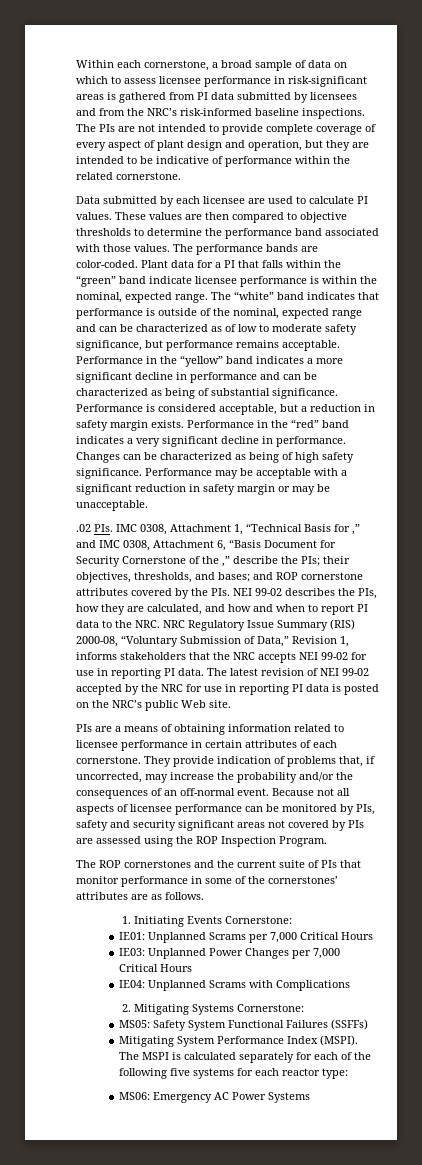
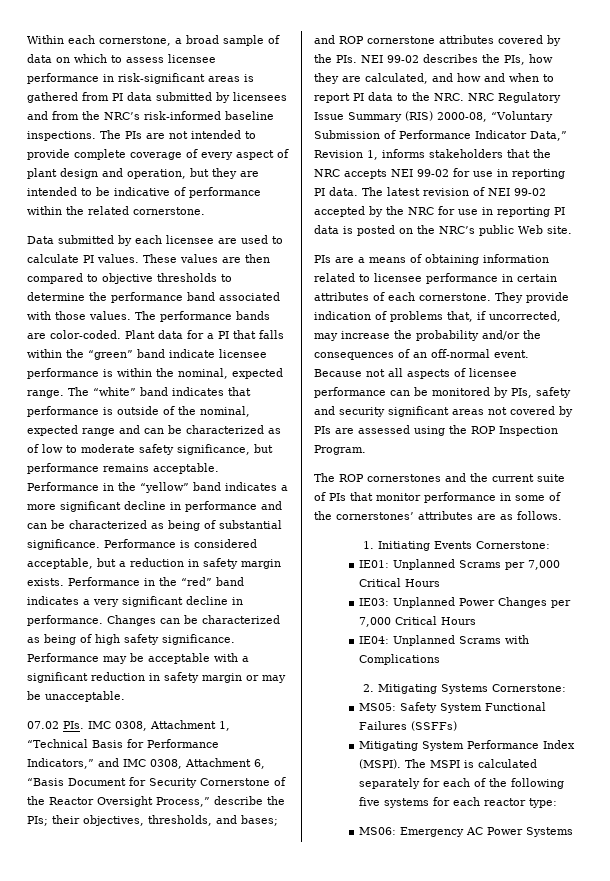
[76,524,91,532] .02 -> [27,721,59,729] 07.02
[352,524,360,535] ,” -> [147,739,219,748] [27,758,94,769] Performance Indicators,”
[222,556,230,567] ,” -> [49,796,210,807] Reactor Oversight Process,”
(255, 640) none -> [399,130,527,139] Performance Indicator

